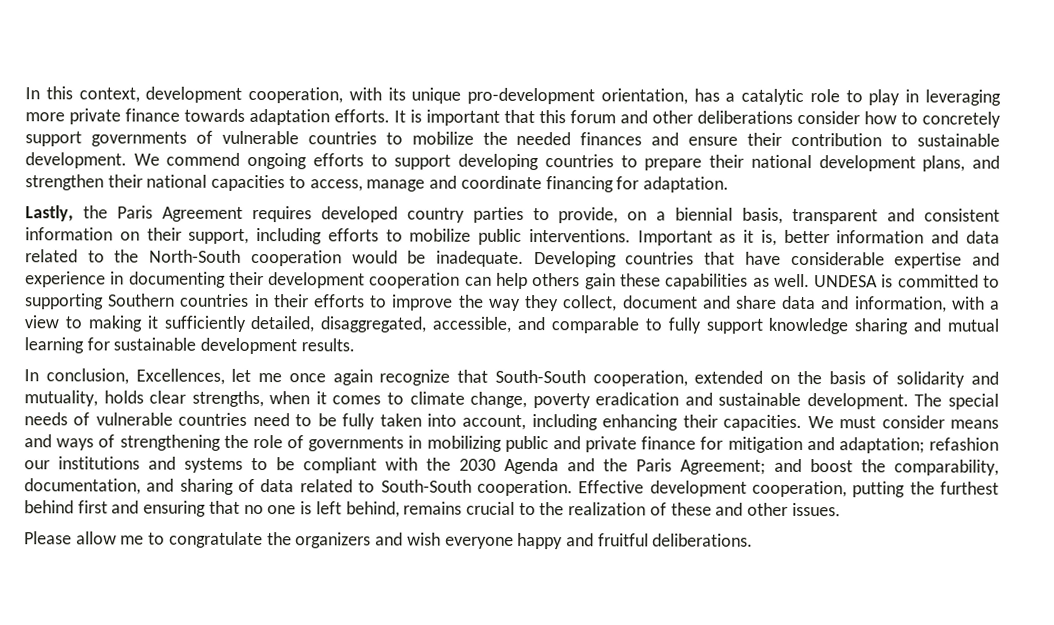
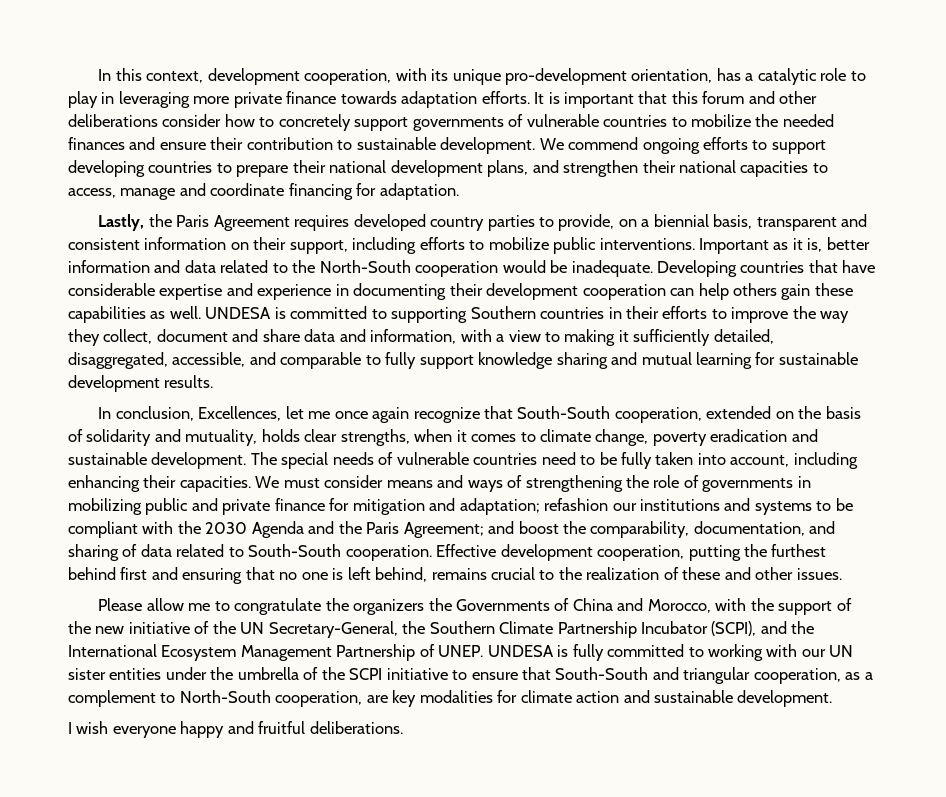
[375,532,404,546] and -> [428,598,852,615] [68,621,815,638] [68,644,854,661] [68,667,873,684] [68,690,833,707] [68,722,72,734] the Governments of China and Morocco, with the support of the new initiative of the UN Secretary-General, the Southern Climate Partnership Incubator (SCPI), and the International Ecosystem Management Partnership of UNEP. UNDESA is fully committed to working with our UN sister entities under the umbrella of the SCPI initiative to ensure that South-South and triangular cooperation, as a complement to North-South cooperation, are key modalities for climate action and sustainable development. // I

